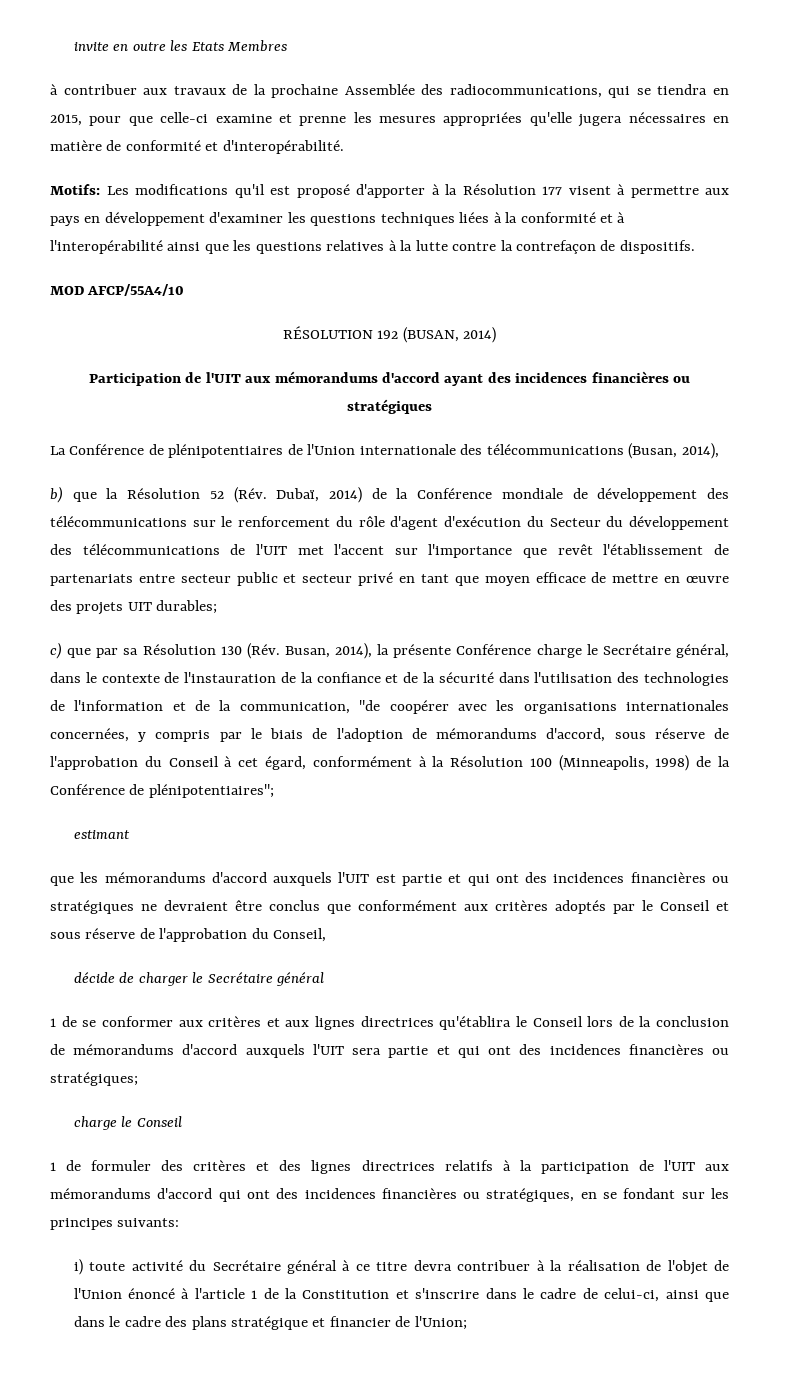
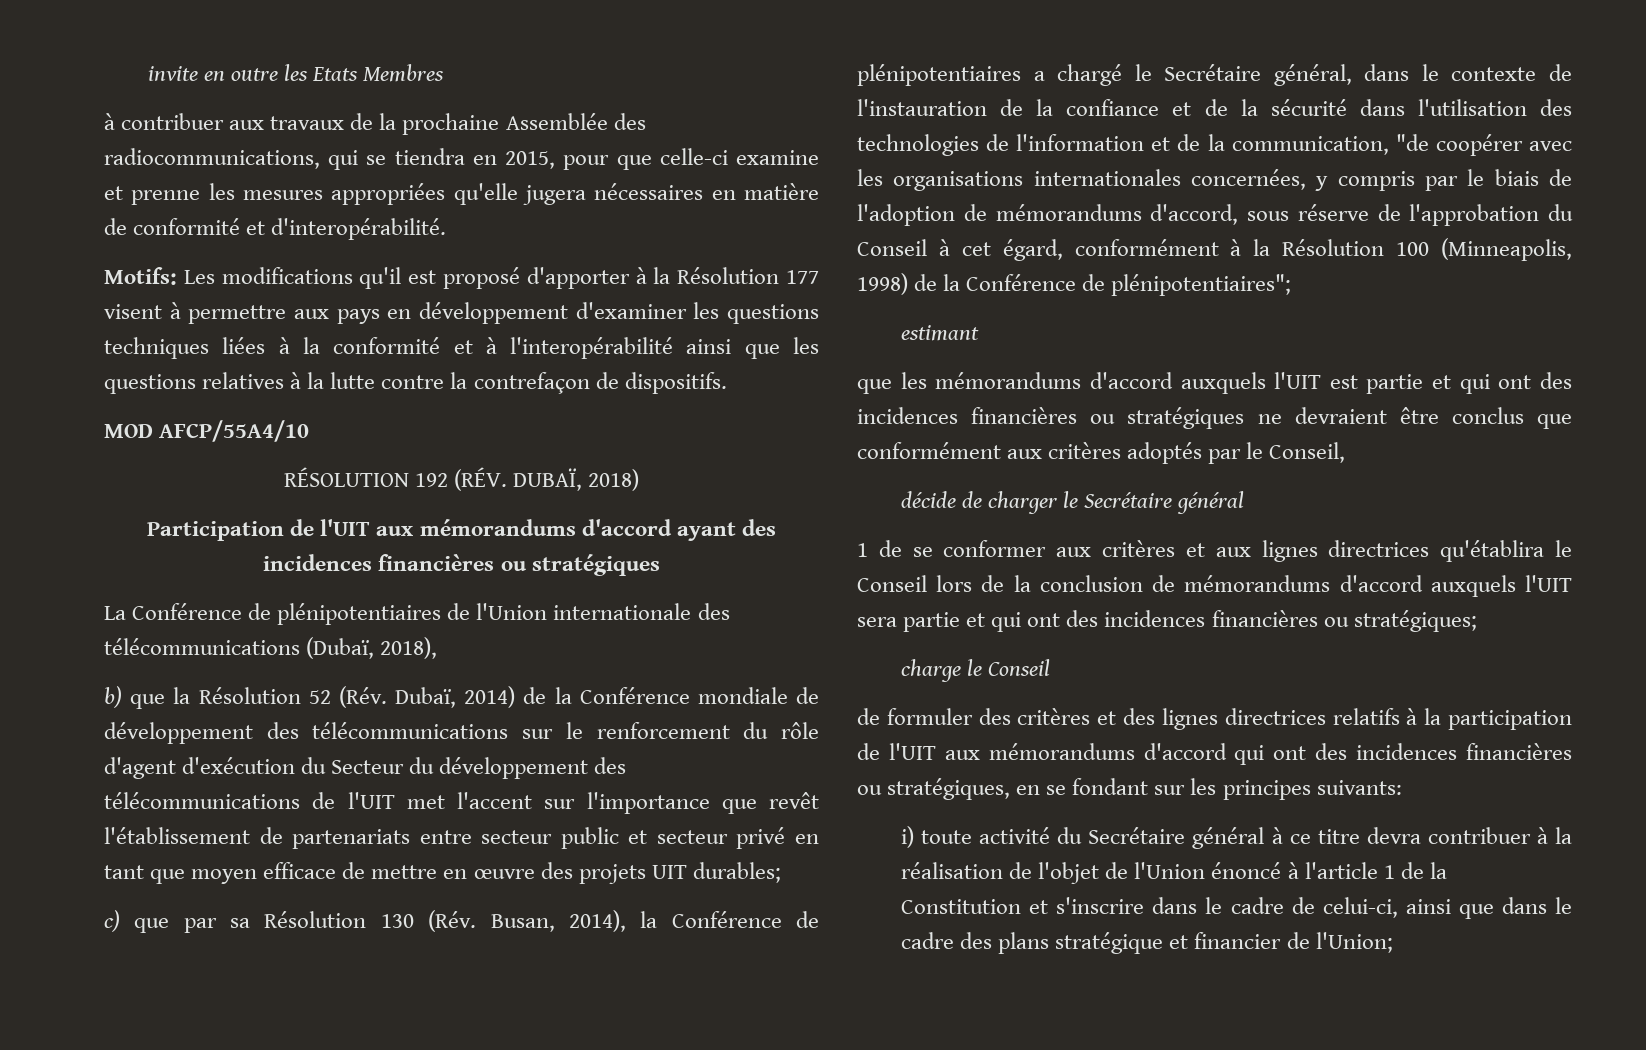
[402,327,497,343] (BUSAN, 2014) -> [454,467,640,491] (RÉV. DUBAÏ, 2018)
[628,443,719,459] (Busan, 2014), -> [306,637,438,659] (Dubaï, 2018),
[393,644,582,658] présente Conférence charge -> [671,911,820,928] [857,64,1123,86] Conférence de plénipotentiaires a chargé
[660,900,729,911] [50,928,269,942] Conseil et sous réserve de l'approbation du -> (1264, 450) none
[50,1162,56,1171] 1 -> (1051, 667) none

